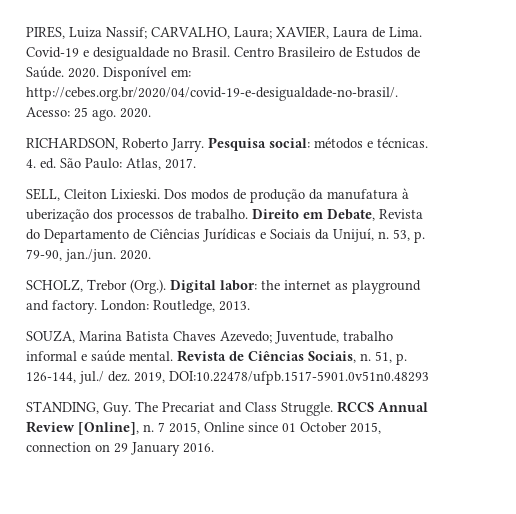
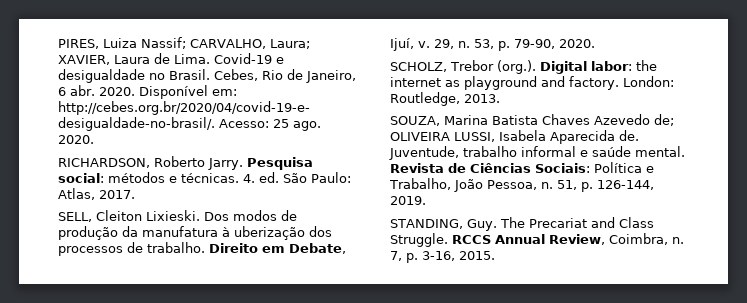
[234,46,420,58] [26,66,64,78] Centro Brasileiro de Estudos de Saúde. -> [214,69,356,83] [58,85,95,96] Cebes, Rio de Janeiro, 6 abr.
[379,209,423,219] [26,228,374,243] Revista do Departamento de Ciências Jurídicas e Sociais da Unijuí, -> [390,38,454,51] Ijuí, v. 29,
[65,249,116,262] jan./jun. -> (555, 44) none
[130,279,166,294] (Org.). -> [496,60,536,74] (org.).
[220,331,272,343] Azevedo; -> [594,114,674,126] [390,130,639,144] Azevedo de; OLIVEIRA LUSSI, Isabela Aparecida de.
[308,351,407,365] [26,371,429,385] Sociais, n. 51, p. 126-144, jul./ dez. 2019, DOI:10.22478/ufpb.1517-5901.0v51n0.48293 -> [535,162,654,173] [389,178,654,192] [390,196,426,205] Sociais: Política e Trabalho, João Pessoa, n. 51, p. 126-144, 2019.
[26,421,381,435] [26,442,214,456] Review [Online], n. 7 2015, Online since 01 October 2015, connection on 29 January 2016. -> [549,233,684,245] [390,251,495,263] Review, Coimbra, n. 7, p. 3-16, 2015.

